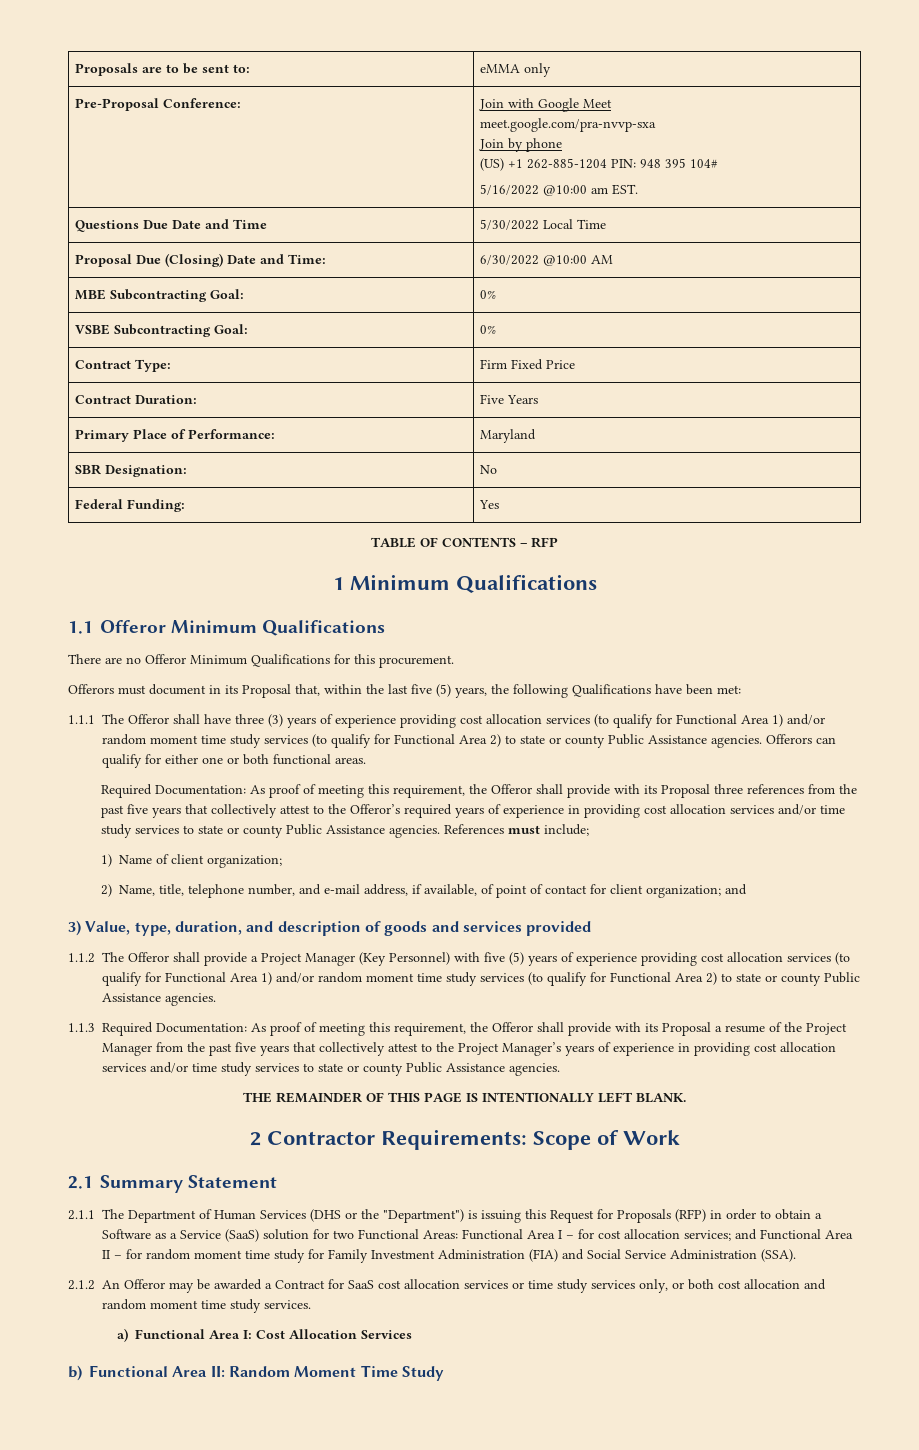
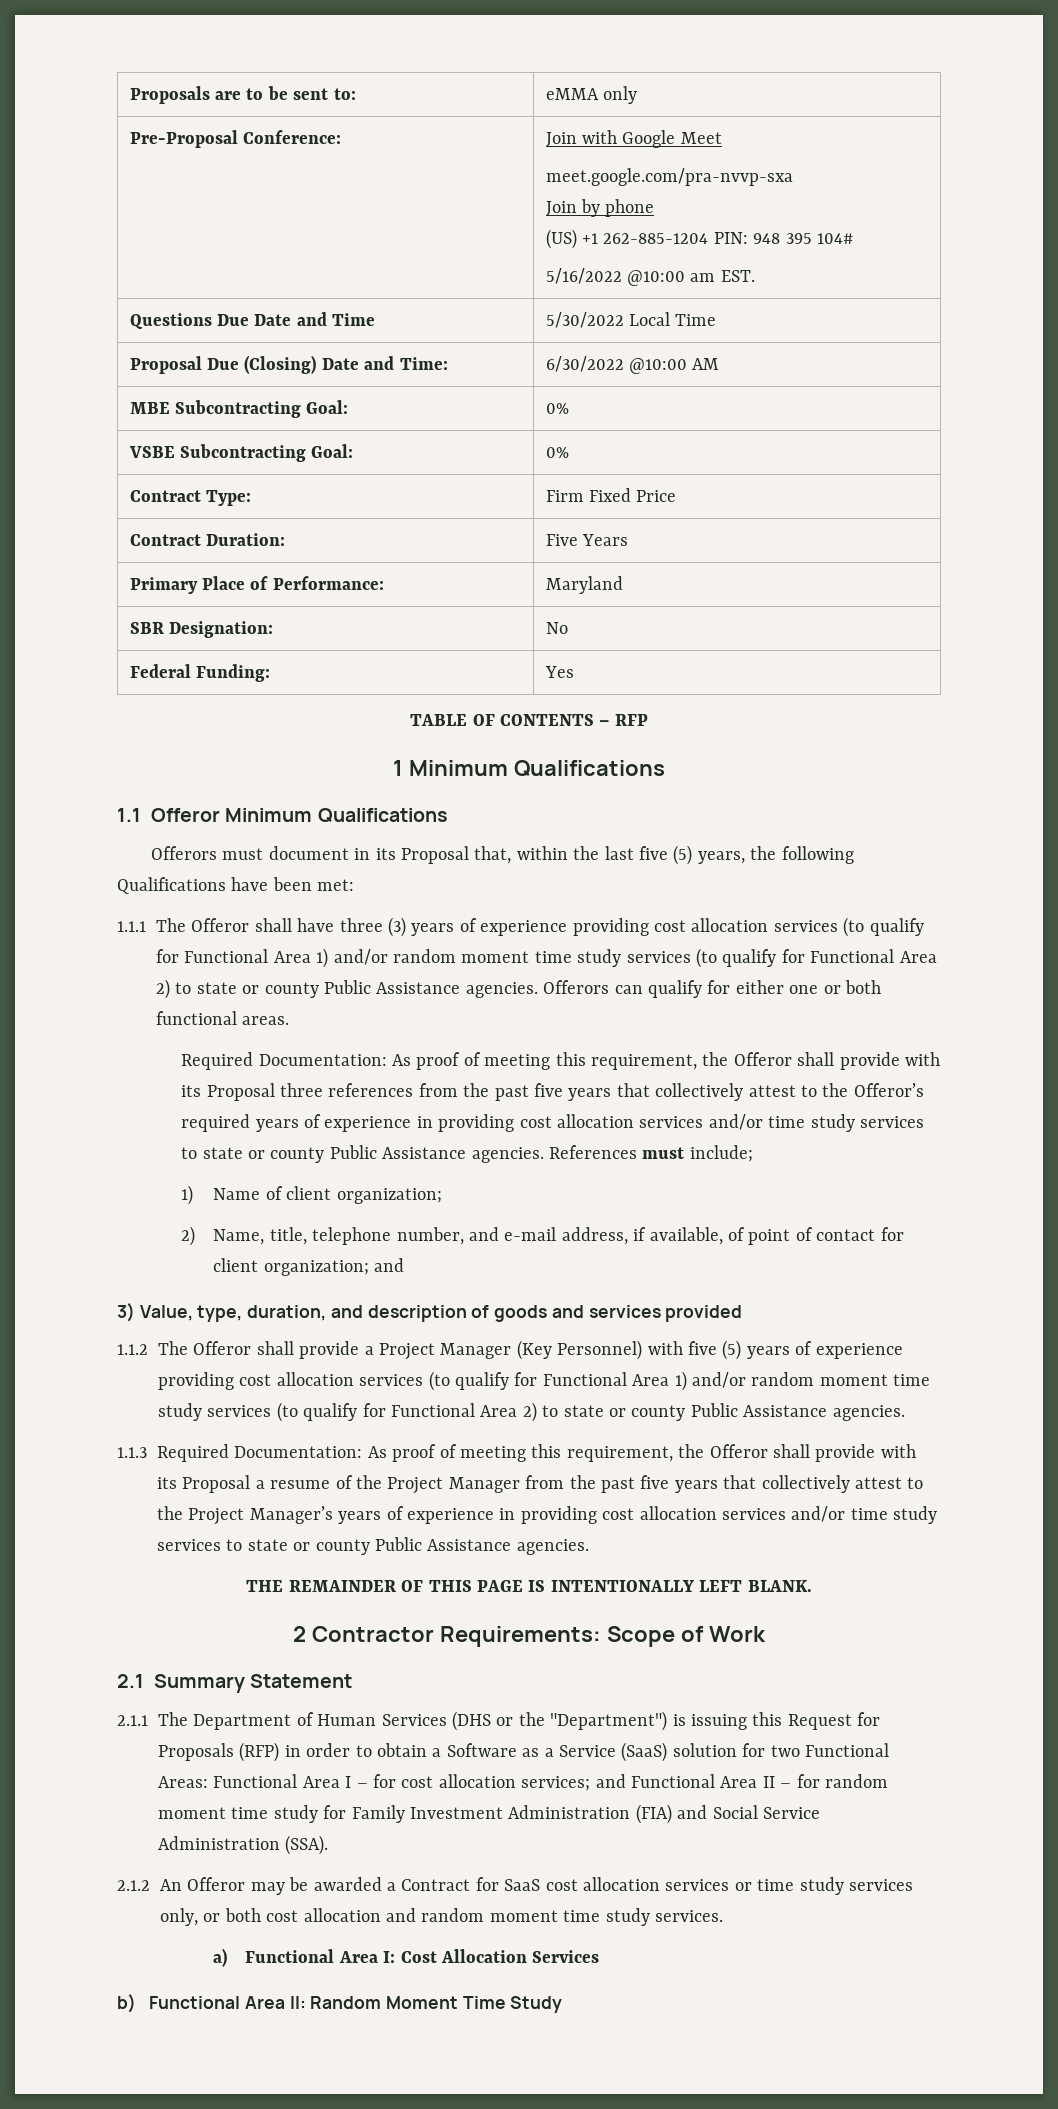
[68,654,454,668] // There are no Offeror Minimum Qualifications for this procurement. -> (448, 815) none

